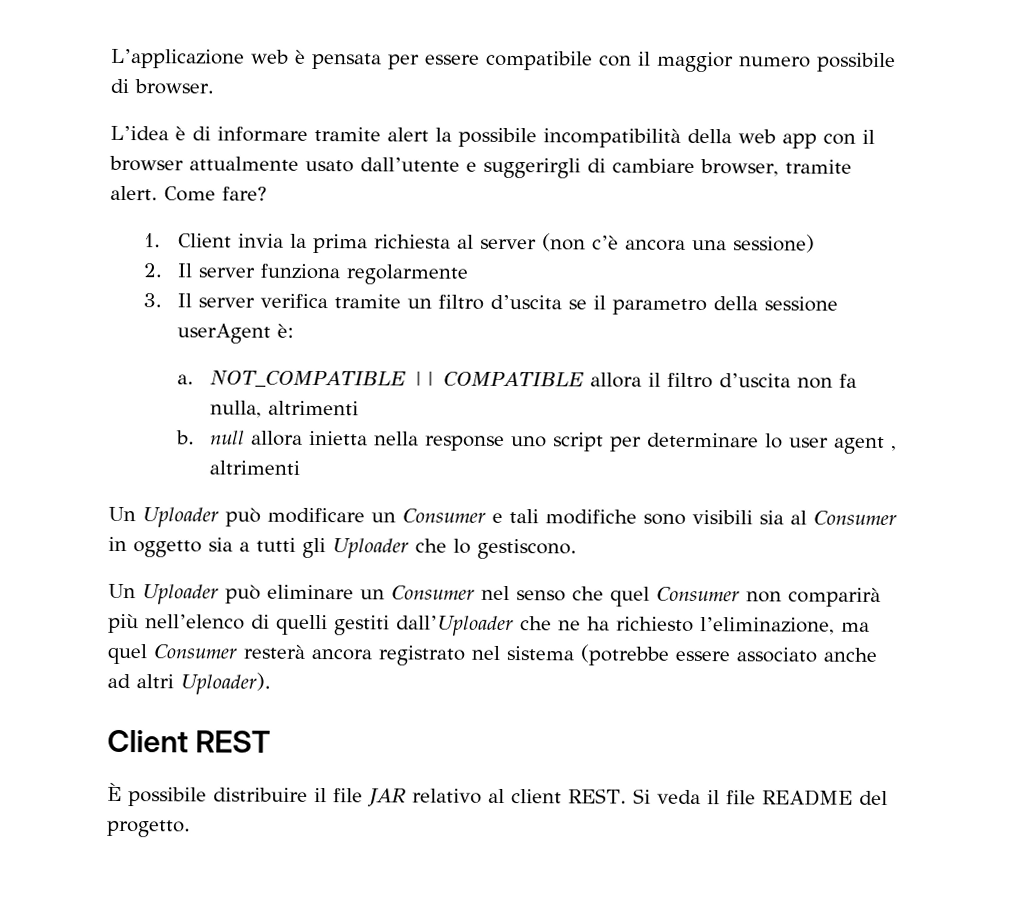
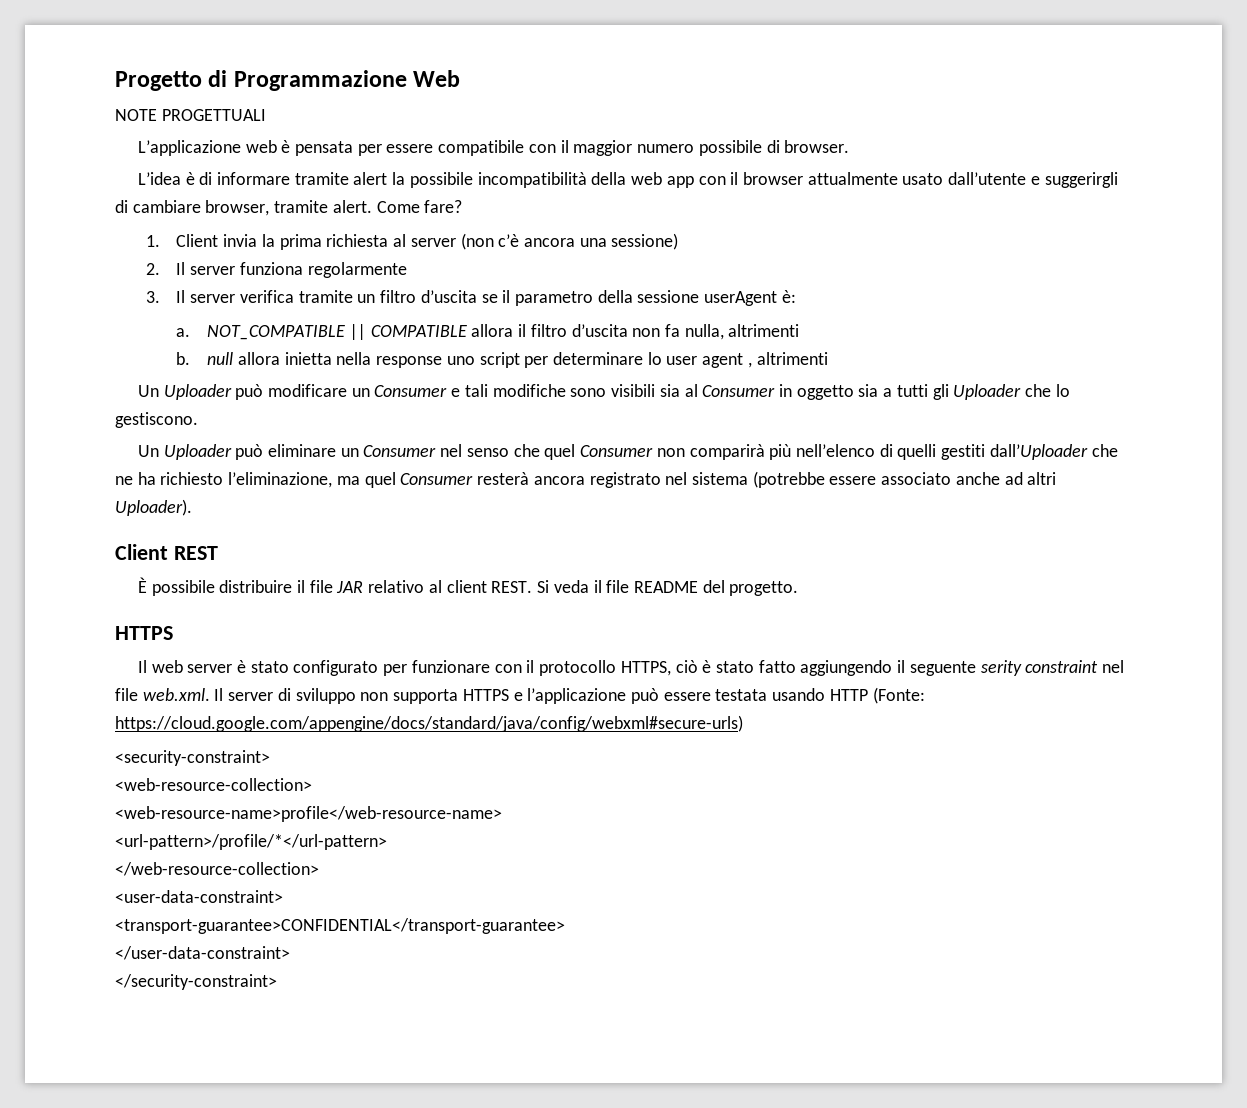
(111, 58) none -> [115,70,461,91] [115,109,266,121] Progetto di Programmazione Web // NOTE PROGETTUALI //
(191, 828) none -> [115,626,173,640] [137,660,1125,676] [115,687,925,704] [115,715,743,732] [115,750,270,766] [115,778,312,791] [115,806,502,822] [115,834,387,850] [115,862,319,876] [115,890,283,903] [115,918,565,934] [115,946,290,960] [115,974,277,990] // HTTPS // Il web server è stato configurato per funzionare con il protocollo HTTPS, ciò è stato fatto aggiungendo il seguente serity constraint nel file web.xml. Il server di sviluppo non supporta HTTPS e l’applicazione può essere testata usando HTTP (Fonte: https://cloud.google.com/appengine/docs/standard/java/config/webxml#secure-urls) // <security-constraint> // <web-resource-collection> // <web-resource-name>profile</web-resource-name> // <url-pattern>/profile/*</url-pattern> // </web-resource-collection> // <user-data-constraint> // <transport-guarantee>CONFIDENTIAL</transport-guarantee> // </user-data-constraint> // </security-constraint>

